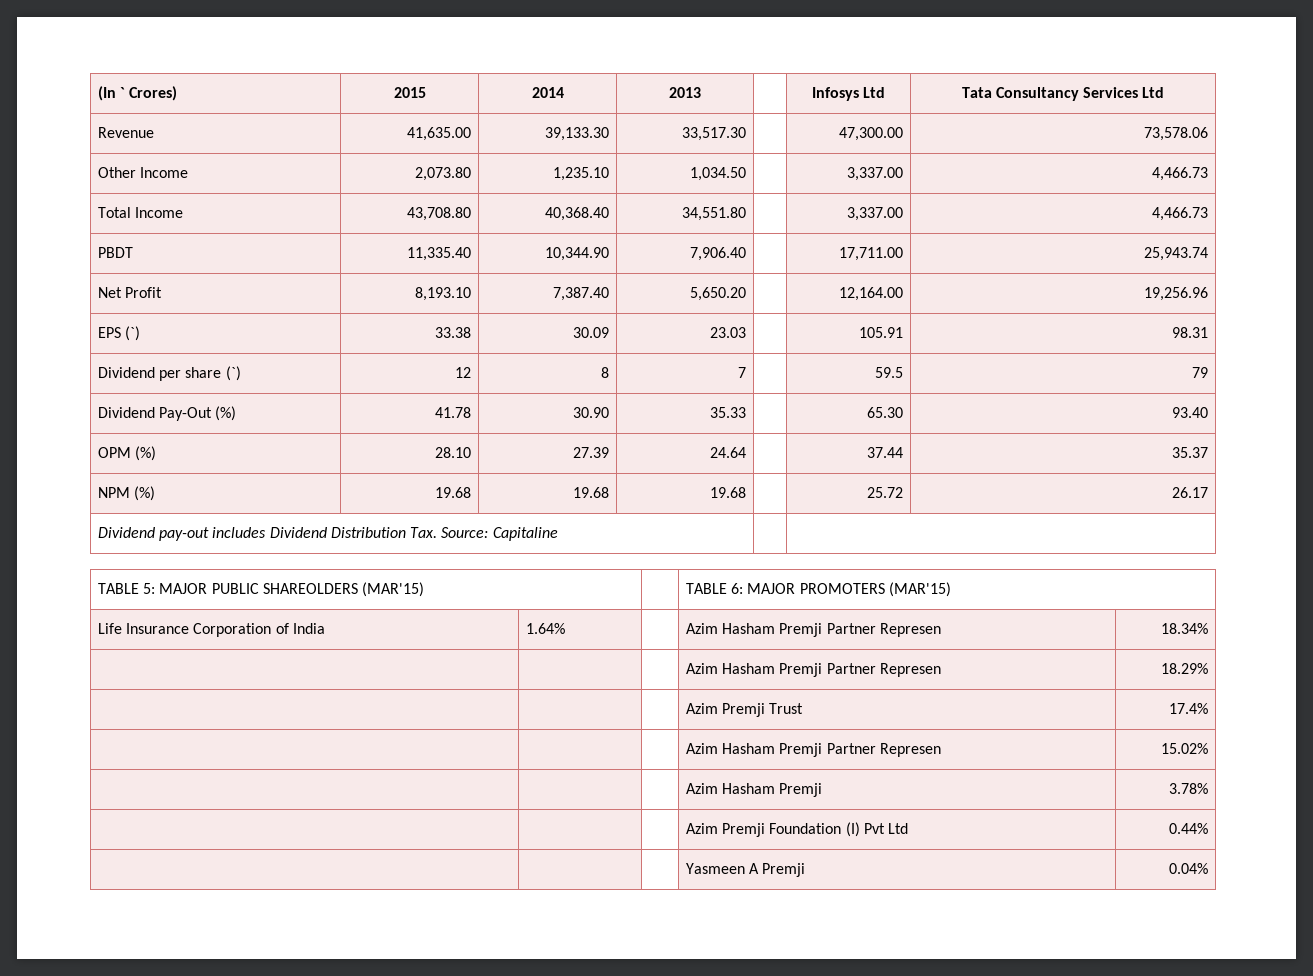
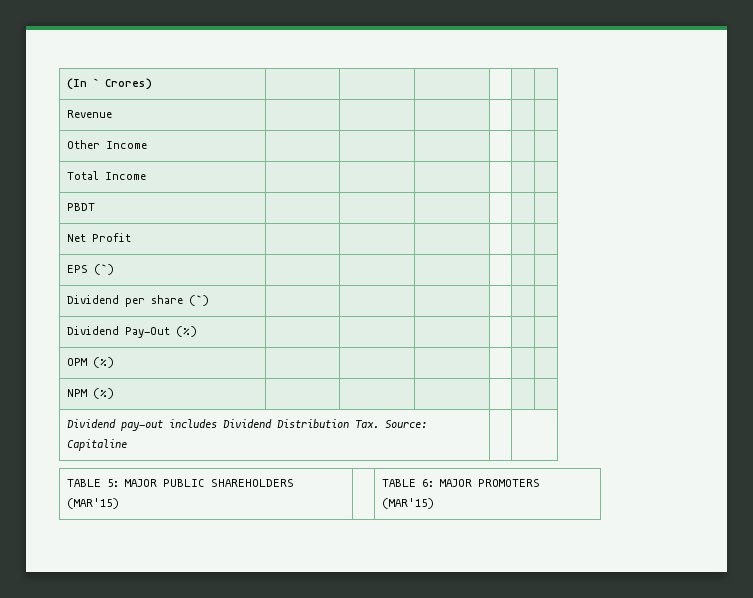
[393,87,426,98] [531,87,564,98] [669,87,701,98] [811,87,886,101] [961,87,1165,101] [97,127,154,138] [407,127,472,141] [545,127,610,141] [682,127,747,141] [839,127,904,141] [1144,127,1209,141] [97,167,188,178] [415,167,472,181] [553,167,610,181] [690,167,747,181] [847,167,904,181] [1152,167,1209,181] [97,207,183,218] [407,207,472,221] [545,207,610,221] [682,207,747,221] [847,207,904,221] [1152,207,1209,221] [97,247,133,258] [407,247,472,261] [545,247,610,261] [690,247,747,261] [839,247,904,261] [1144,247,1209,261] [97,287,162,298] [415,287,472,301] [553,287,610,301] [690,287,747,301] [839,287,904,301] [1144,287,1209,301] [97,326,140,341] [435,327,472,338] [573,327,610,338] [710,327,747,338] [859,327,904,338] [1172,327,1209,338] [97,366,241,381] [455,367,472,378] [601,367,610,378] [738,367,747,378] [875,367,904,378] [1192,367,1209,378] [97,406,237,421] [435,407,472,418] [573,407,610,418] [710,407,747,418] [867,407,904,418] [1172,407,1209,418] [97,446,156,461] [435,447,472,458] [573,447,610,458] [710,447,747,458] [867,447,904,458] [1172,447,1209,458] [97,486,155,501] [435,487,472,498] [573,487,610,498] [710,487,747,498] [867,487,904,498] [1172,487,1209,498] 2015 | 2014 | 2013 | | Infosys Ltd | Tata Consultancy Services Ltd // Revenue | 41,635.00 | 39,133.30 | 33,517.30 | | 47,300.00 | 73,578.06 // Other Income | 2,073.80 | 1,235.10 | 1,034.50 | | 3,337.00 | 4,466.73 // Total Income | 43,708.80 | 40,368.40 | 34,551.80 | | 3,337.00 | 4,466.73 // PBDT | 11,335.40 | 10,344.90 | 7,906.40 | | 17,711.00 | 25,943.74 // Net Profit | 8,193.10 | 7,387.40 | 5,650.20 | | 12,164.00 | 19,256.96 // EPS (`) | 33.38 | 30.09 | 23.03 | | 105.91 | 98.31 // Dividend per share (`) | 12 | 8 | 7 | | 59.5 | 79 // Dividend Pay-Out (%) | 41.78 | 30.90 | 35.33 | | 65.30 | 93.40 // OPM (%) | 28.10 | 27.39 | 24.64 | | 37.44 | 35.37 // NPM (%) | 19.68 | 19.68 | 19.68 | | 25.72 | 26.17 -> [67,110,113,118] [67,140,148,149] [67,171,147,180] [67,203,96,211] [67,233,132,242] [67,264,115,275] [67,295,210,307] [67,326,198,338] [67,357,115,368] [67,388,115,399] | | | | | // Revenue | | | | | | // Other Income | | | | | | // Total Income | | | | | | // PBDT | | | | | | // Net Profit | | | | | | // EPS (`) | | | | | | // Dividend per share (`) | | | | | | // Dividend Pay-Out (%) | | | | | | // OPM (%) | | | | | | // NPM (%) | | | | | |
[262,583,358,594] SHAREOLDERS -> [211,479,295,487] SHAREHOLDERS
[97,623,325,637] [525,623,565,634] [685,623,941,637] [1161,623,1209,634] [685,663,941,677] [1161,663,1209,674] [685,703,804,717] [1169,703,1209,714] [685,743,941,757] [1161,743,1209,754] [685,783,823,797] [1169,783,1209,794] [685,822,909,837] [1169,823,1209,834] [685,863,806,877] [1169,863,1209,874] // Life Insurance Corporation of India | 1.64% | | Azim Hasham Premji Partner Represen | 18.34% // | | | Azim Hasham Premji Partner Represen | 18.29% // | | | Azim Premji Trust | 17.4% // | | | Azim Hasham Premji Partner Represen | 15.02% // | | | Azim Hasham Premji | 3.78% // | | | Azim Premji Foundation (I) Pvt Ltd | 0.44% // | | | Yasmeen A Premji | 0.04% -> (435, 503) none

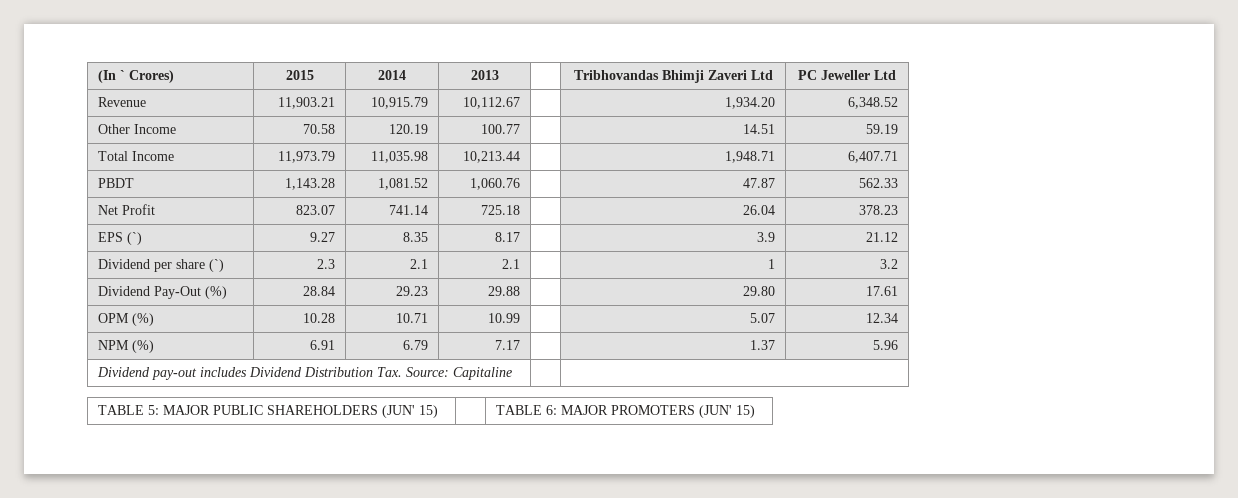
[67,110,113,118] [67,140,148,149] [67,171,147,180] [67,203,96,211] [67,233,132,242] [67,264,115,275] [67,295,210,307] [67,326,198,338] [67,357,115,368] [67,388,115,399] | | | | | // Revenue | | | | | | // Other Income | | | | | | // Total Income | | | | | | // PBDT | | | | | | // Net Profit | | | | | | // EPS (`) | | | | | | // Dividend per share (`) | | | | | | // Dividend Pay-Out (%) | | | | | | // OPM (%) | | | | | | // NPM (%) | | | | | | -> [285,70,314,80] [378,70,406,80] [470,70,499,80] [573,70,773,83] [798,70,896,80] [98,97,147,107] [277,97,335,109] [370,97,428,109] [462,97,520,109] [724,97,775,109] [847,97,898,109] [98,124,177,134] [302,124,335,134] [388,124,428,134] [480,124,520,134] [742,124,775,134] [865,124,898,134] [98,151,175,161] [277,151,335,163] [370,151,428,163] [462,151,520,163] [724,151,775,163] [847,151,898,163] [98,178,135,188] [284,178,335,190] [377,178,428,190] [469,178,520,190] [742,178,775,188] [858,178,898,188] [98,204,156,215] [295,205,335,215] [388,205,428,215] [480,205,520,215] [742,205,775,215] [858,205,898,215] [98,232,143,245] [309,232,335,242] [402,232,428,242] [494,232,520,242] [756,232,775,242] [865,232,898,242] [98,259,225,272] [316,259,335,269] [409,259,428,269] [501,259,520,269] [767,259,775,269] [879,259,898,269] [98,286,228,299] [302,286,335,296] [395,286,428,296] [487,286,520,296] [742,286,775,296] [865,286,898,296] [98,313,155,326] [302,313,335,323] [395,313,428,323] [487,313,520,323] [749,313,775,323] [865,313,898,323] [98,340,155,353] [309,340,335,350] [402,340,428,350] [494,340,520,350] [749,340,775,350] [872,340,898,350] 2015 | 2014 | 2013 | | Tribhovandas Bhimji Zaveri Ltd | PC Jeweller Ltd // Revenue | 11,903.21 | 10,915.79 | 10,112.67 | | 1,934.20 | 6,348.52 // Other Income | 70.58 | 120.19 | 100.77 | | 14.51 | 59.19 // Total Income | 11,973.79 | 11,035.98 | 10,213.44 | | 1,948.71 | 6,407.71 // PBDT | 1,143.28 | 1,081.52 | 1,060.76 | | 47.87 | 562.33 // Net Profit | 823.07 | 741.14 | 725.18 | | 26.04 | 378.23 // EPS (`) | 9.27 | 8.35 | 8.17 | | 3.9 | 21.12 // Dividend per share (`) | 2.3 | 2.1 | 2.1 | | 1 | 3.2 // Dividend Pay-Out (%) | 28.84 | 29.23 | 29.88 | | 29.80 | 17.61 // OPM (%) | 10.28 | 10.71 | 10.99 | | 5.07 | 12.34 // NPM (%) | 6.91 | 6.79 | 7.17 | | 1.37 | 5.96
[67,498,120,509] (MAR'15) -> [382,405,439,418] (JUN' 15)
[382,498,435,509] (MAR'15) -> [699,405,756,418] (JUN' 15)

